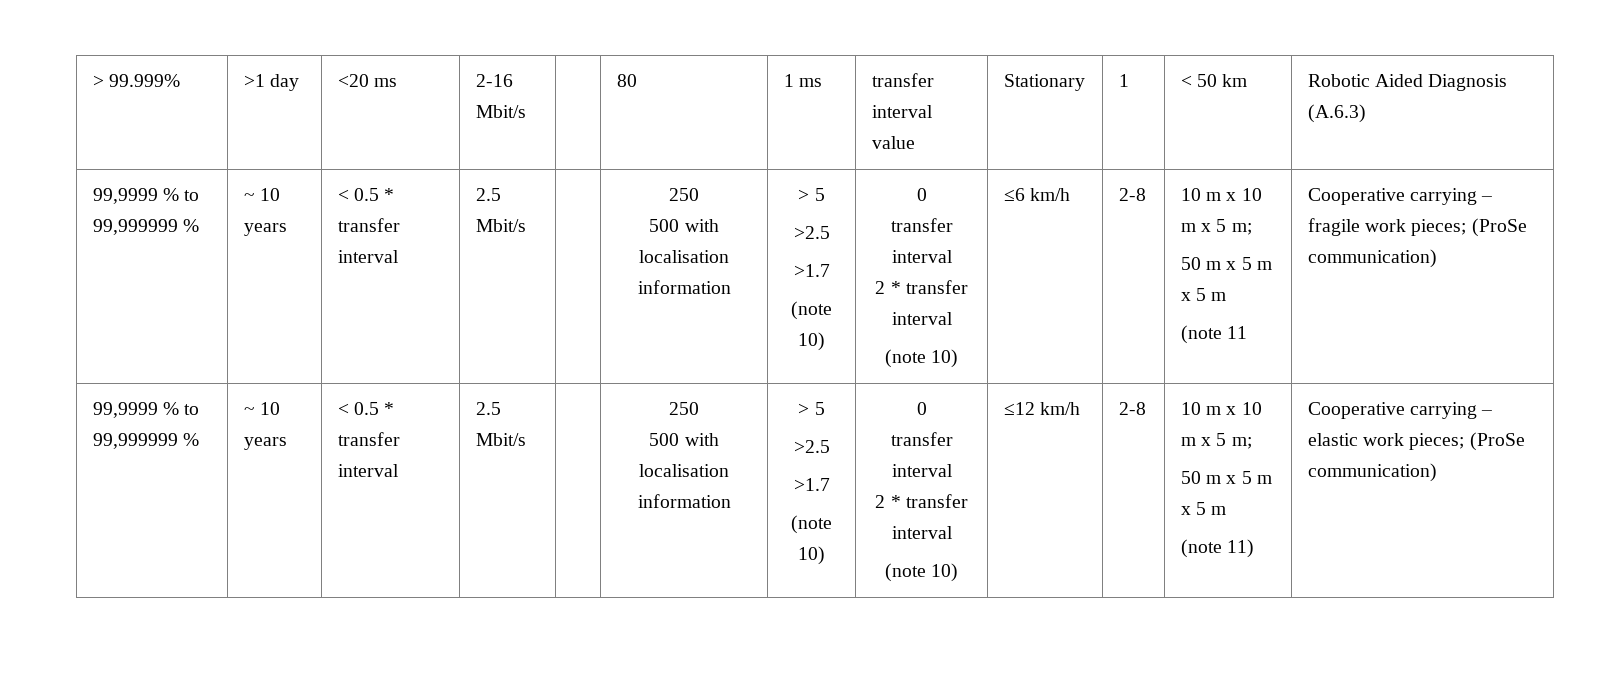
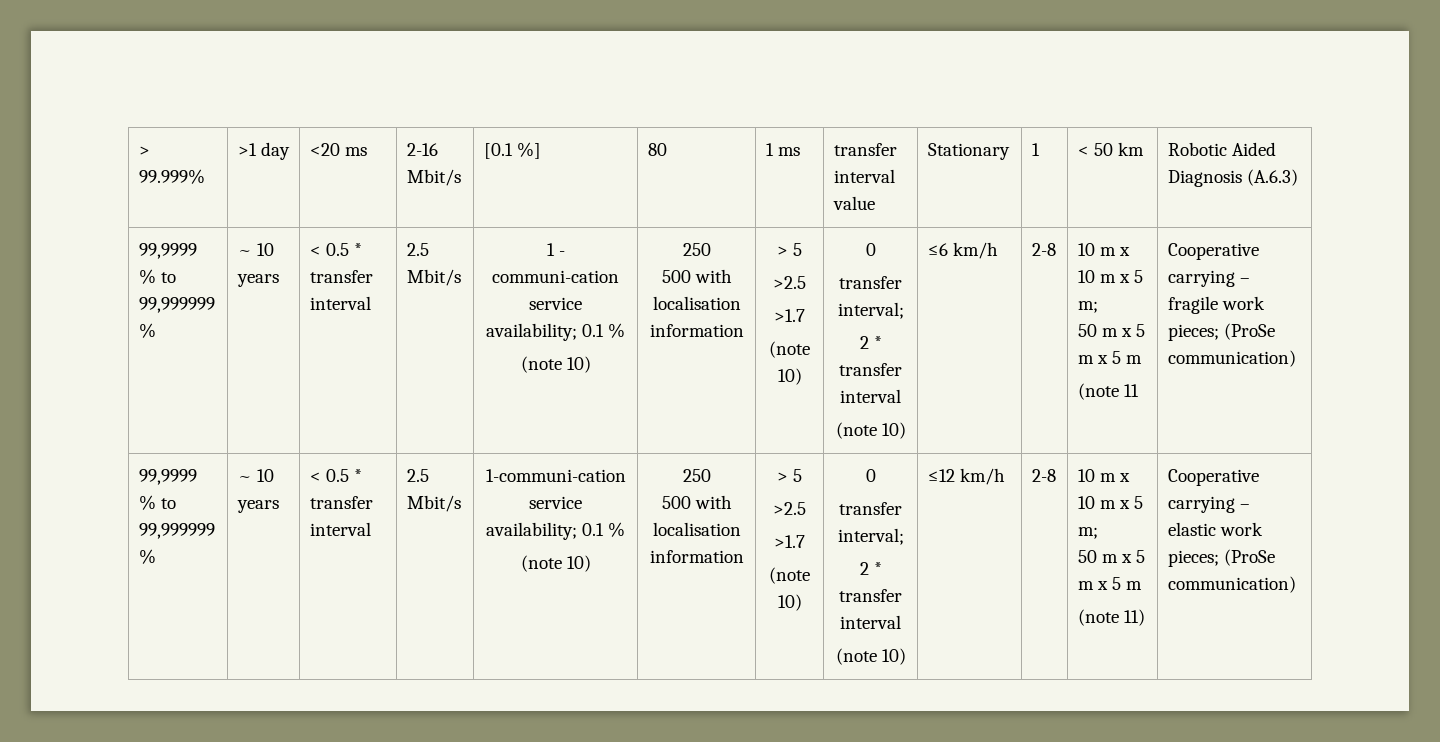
(526, 111) none -> [483,142,541,159] [0.1 %]
(526, 225) none -> [546,243,565,256] [492,270,619,283] [529,297,582,310] [486,323,625,341] [520,356,591,373] 1 - communi-cation service availability; 0.1 % // (note 10)
[891,250,953,263] interval -> [837,302,904,319] interval;
(526, 439) none -> [485,469,626,482] [529,496,582,509] [486,522,625,540] [520,555,591,572] 1-communi-cation service availability; 0.1 % // (note 10)
[891,464,953,477] interval -> [837,528,904,545] interval;

